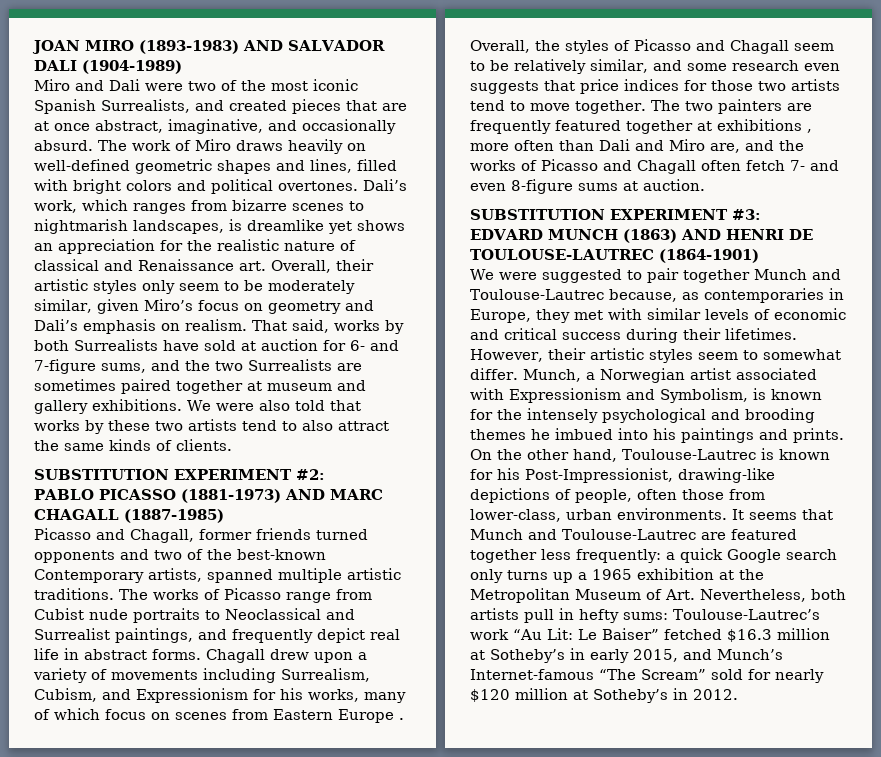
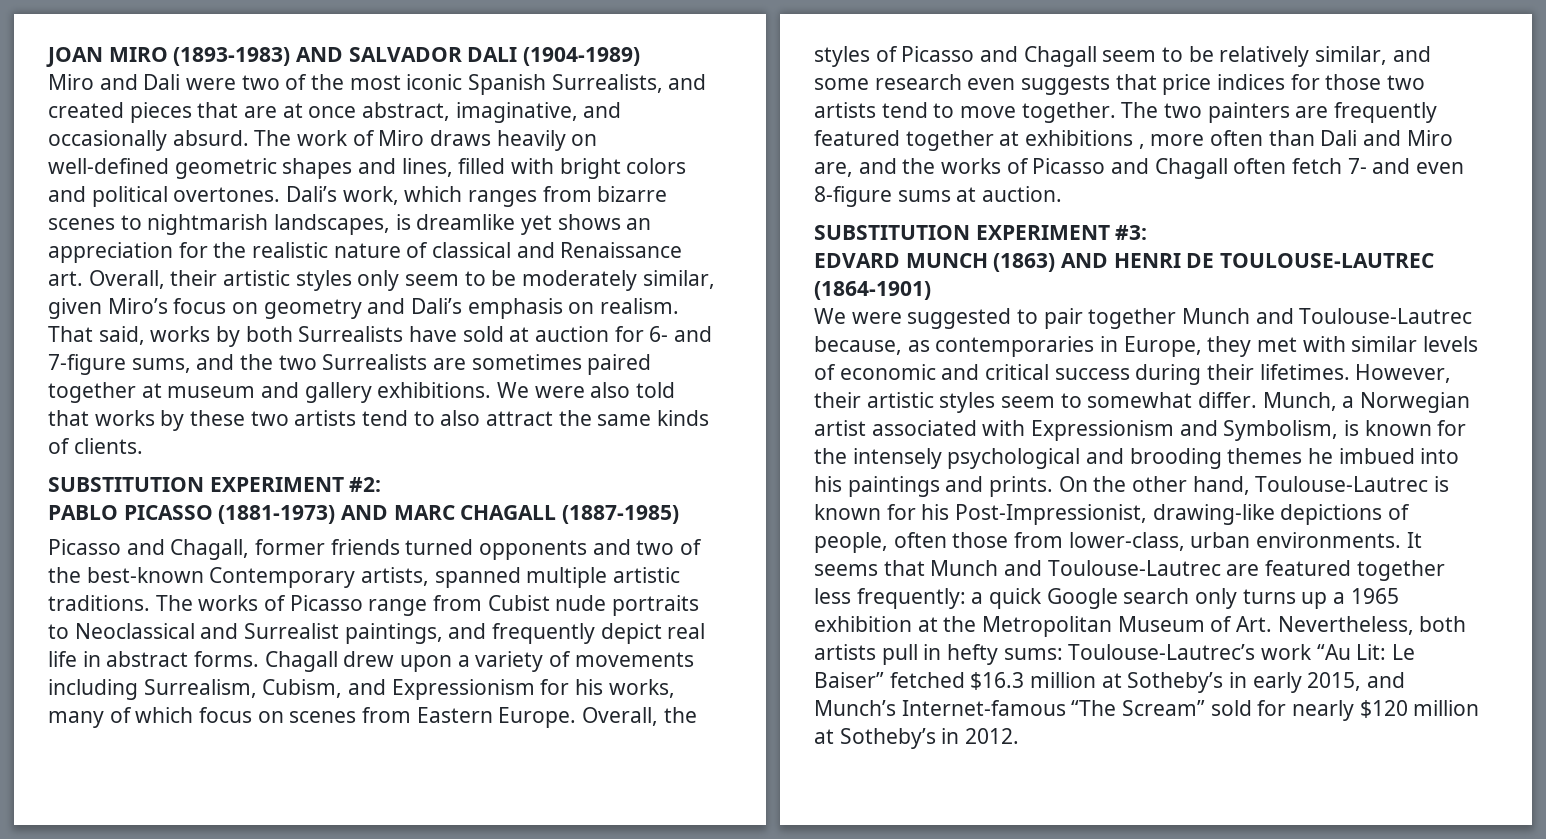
[338,709,404,723] Europe . -> [498,707,577,728] Europe.

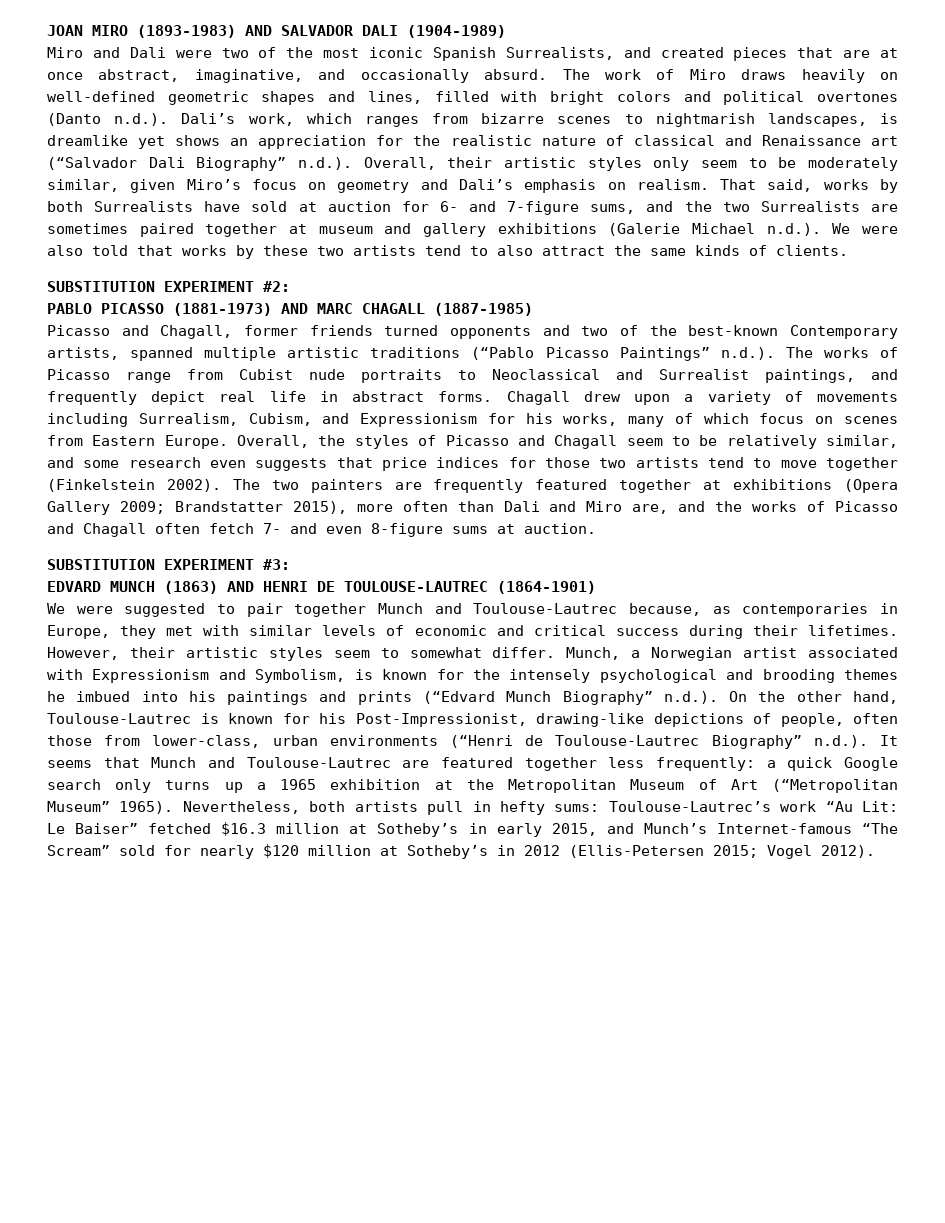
[173,187,281,202] overtones. -> [817,92,899,102] [47,113,169,126] overtones (Danto n.d.).
[48,271,83,286] art. -> [871,136,899,146] [47,157,352,171] art (“Salvador Dali Biography” n.d.).
[377,382,492,398] exhibitions. -> [497,223,821,236] exhibitions (Galerie Michael n.d.).
[48,595,150,611] traditions. -> [370,347,775,361] traditions (“Pablo Picasso Paintings” n.d.).
[1021,102,1116,123] together. -> [826,457,899,471] [47,479,221,492] together (Finkelstein 2002).
[1138,144,1145,149] , -> [844,479,898,493] [47,501,347,515] (Opera Gallery 2009; Brandstatter 2015),
[989,476,1054,497] prints. -> [357,691,718,705] prints (“Edvard Munch Biography” n.d.).
[1256,532,1402,548] environments. -> [329,735,868,749] environments (“Henri de Toulouse-Lautrec Biography” n.d.).
[1236,616,1273,632] Art. -> [730,779,899,793] [47,801,174,814] Art (“Metropolitan Museum” 1965).
[965,728,1020,744] 2012. -> [524,845,875,859] 2012 (Ellis-Petersen 2015; Vogel 2012).

